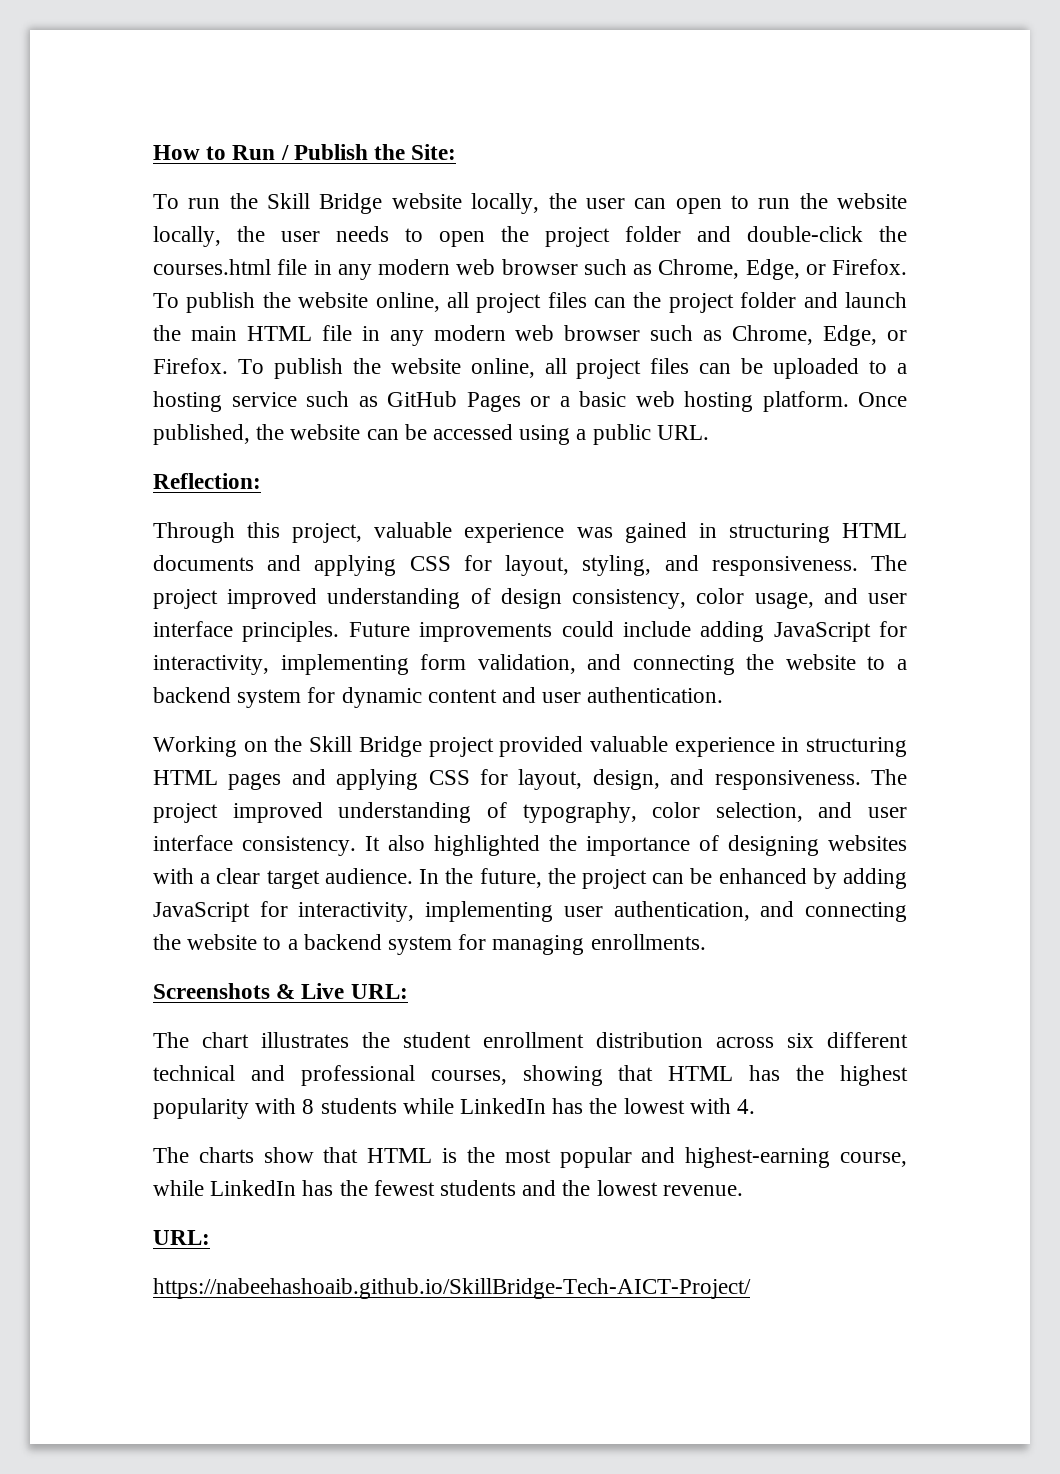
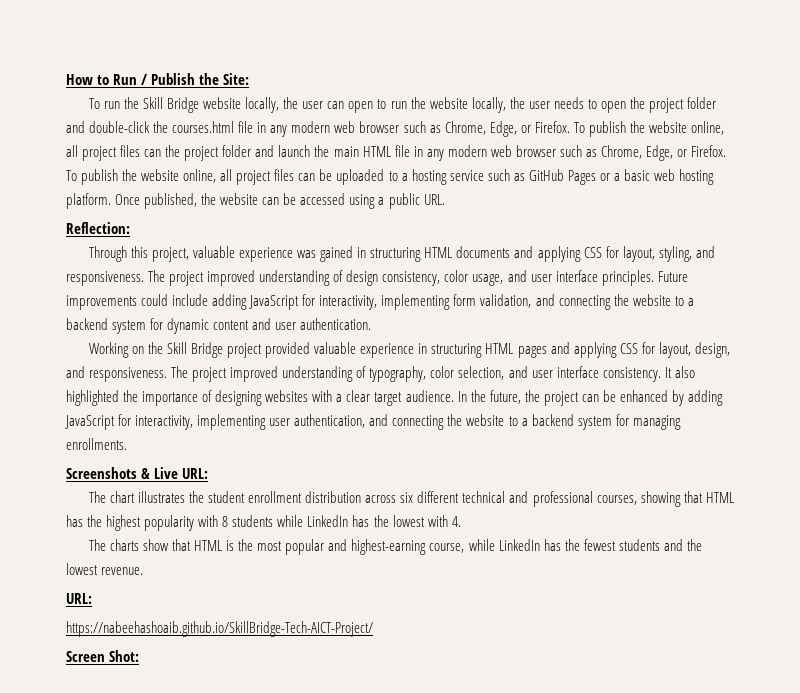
(751, 1288) none -> [66,650,140,662] // Screen Shot:

